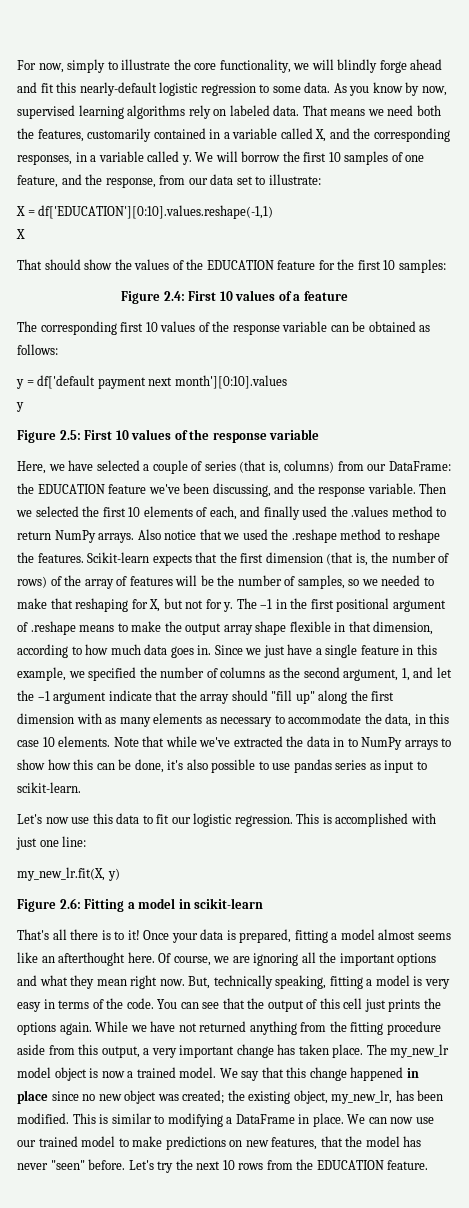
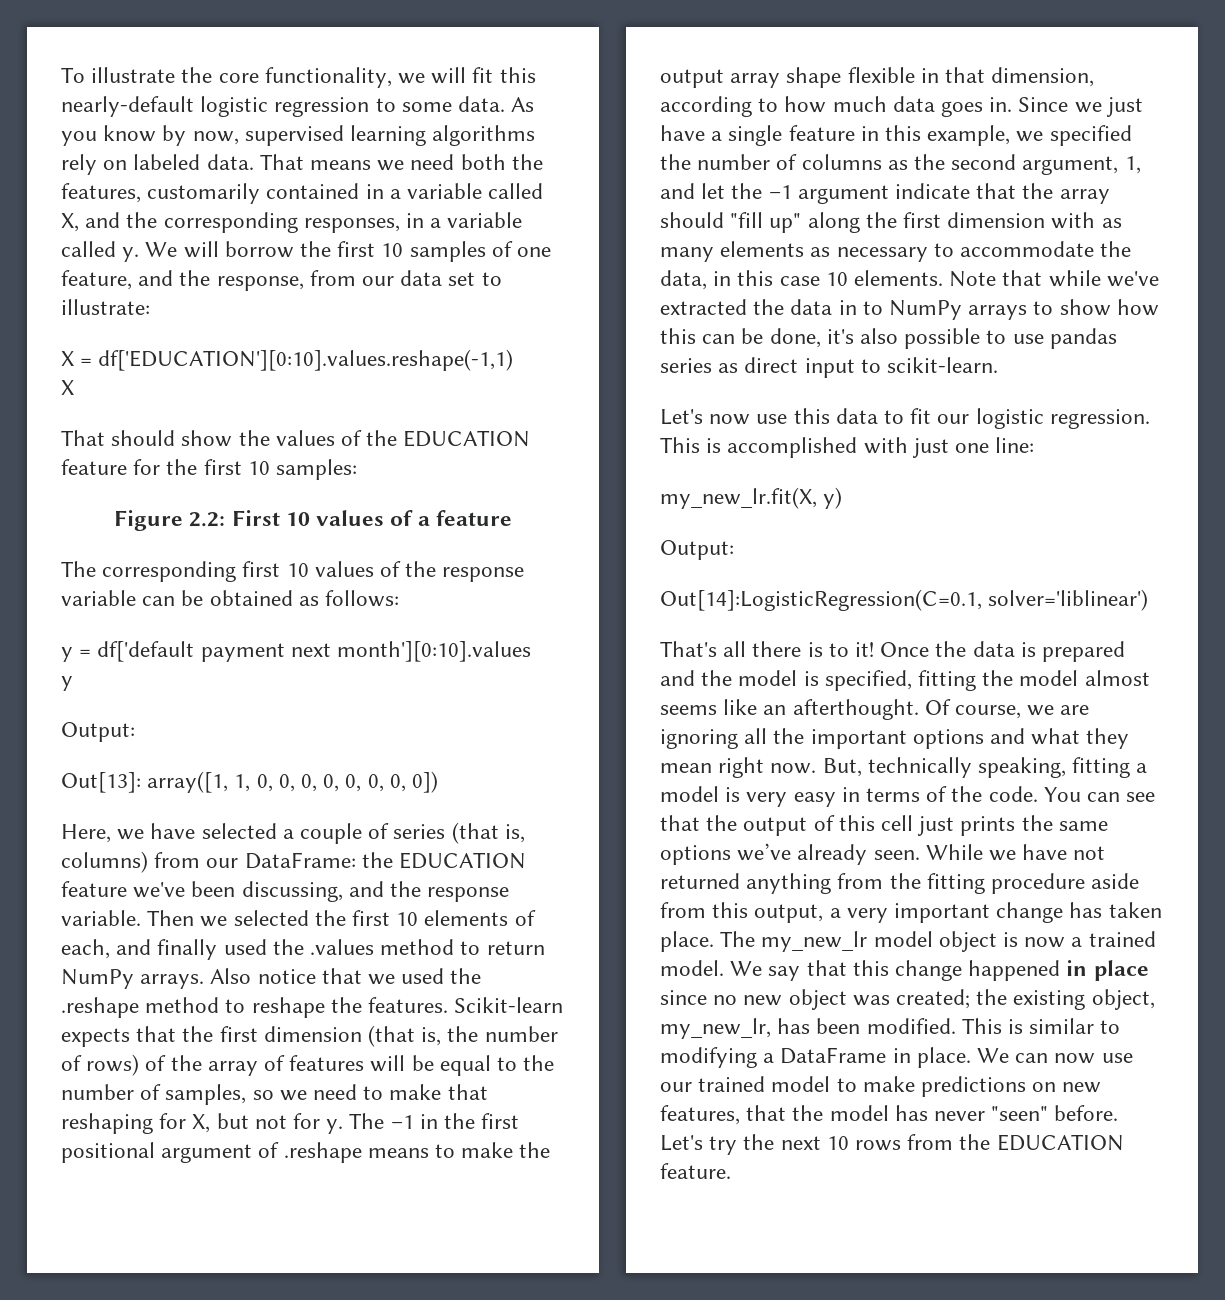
[17,59,118,73] For now, simply to -> [61,67,85,83] To
[337,59,443,73] [17,82,37,93] blindly forge ahead and -> (467, 75) none
[163,291,185,301] 2.4: -> [189,512,226,527] 2.2:
[17,429,320,443] Figure 2.5: First 10 values of the response variable -> [61,722,135,742] [61,771,439,793] Output: // Out[13]: array([1, 1, 0, 0, 0, 0, 0, 0, 0, 0])
(214, 580) none -> [439,1055,518,1076] equal to
[381,575,421,586] needed -> [313,1084,358,1100] need
(381, 766) none -> [744,357,799,373] direct
[17,898,264,912] Figure 2.6: Fitting a model in scikit-learn -> [660,540,734,560] [660,589,1149,611] Output: // Out[14]:LogisticRegression(C=0.1, solver='liblinear')
[171,933,198,943] your -> [935,641,967,657] the
[239,929,338,943] prepared, fitting a -> [1042,641,1126,662] [660,670,1014,691] prepared and the model is specified, fitting the
[58,952,155,966] afterthought here. -> [792,699,919,720] afterthought.
[17,1022,92,1035] options again. -> [1058,821,1108,831] [660,843,920,865] same options we’ve already seen.

